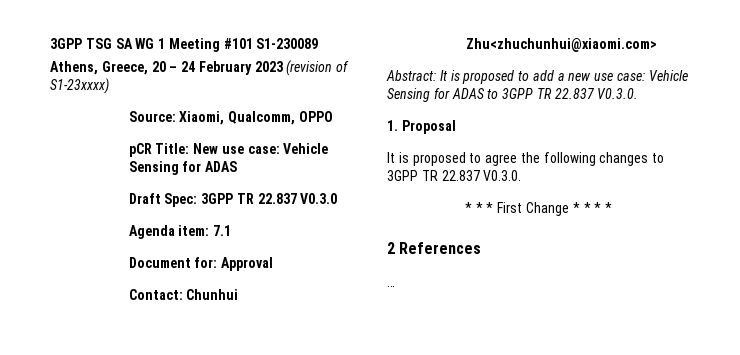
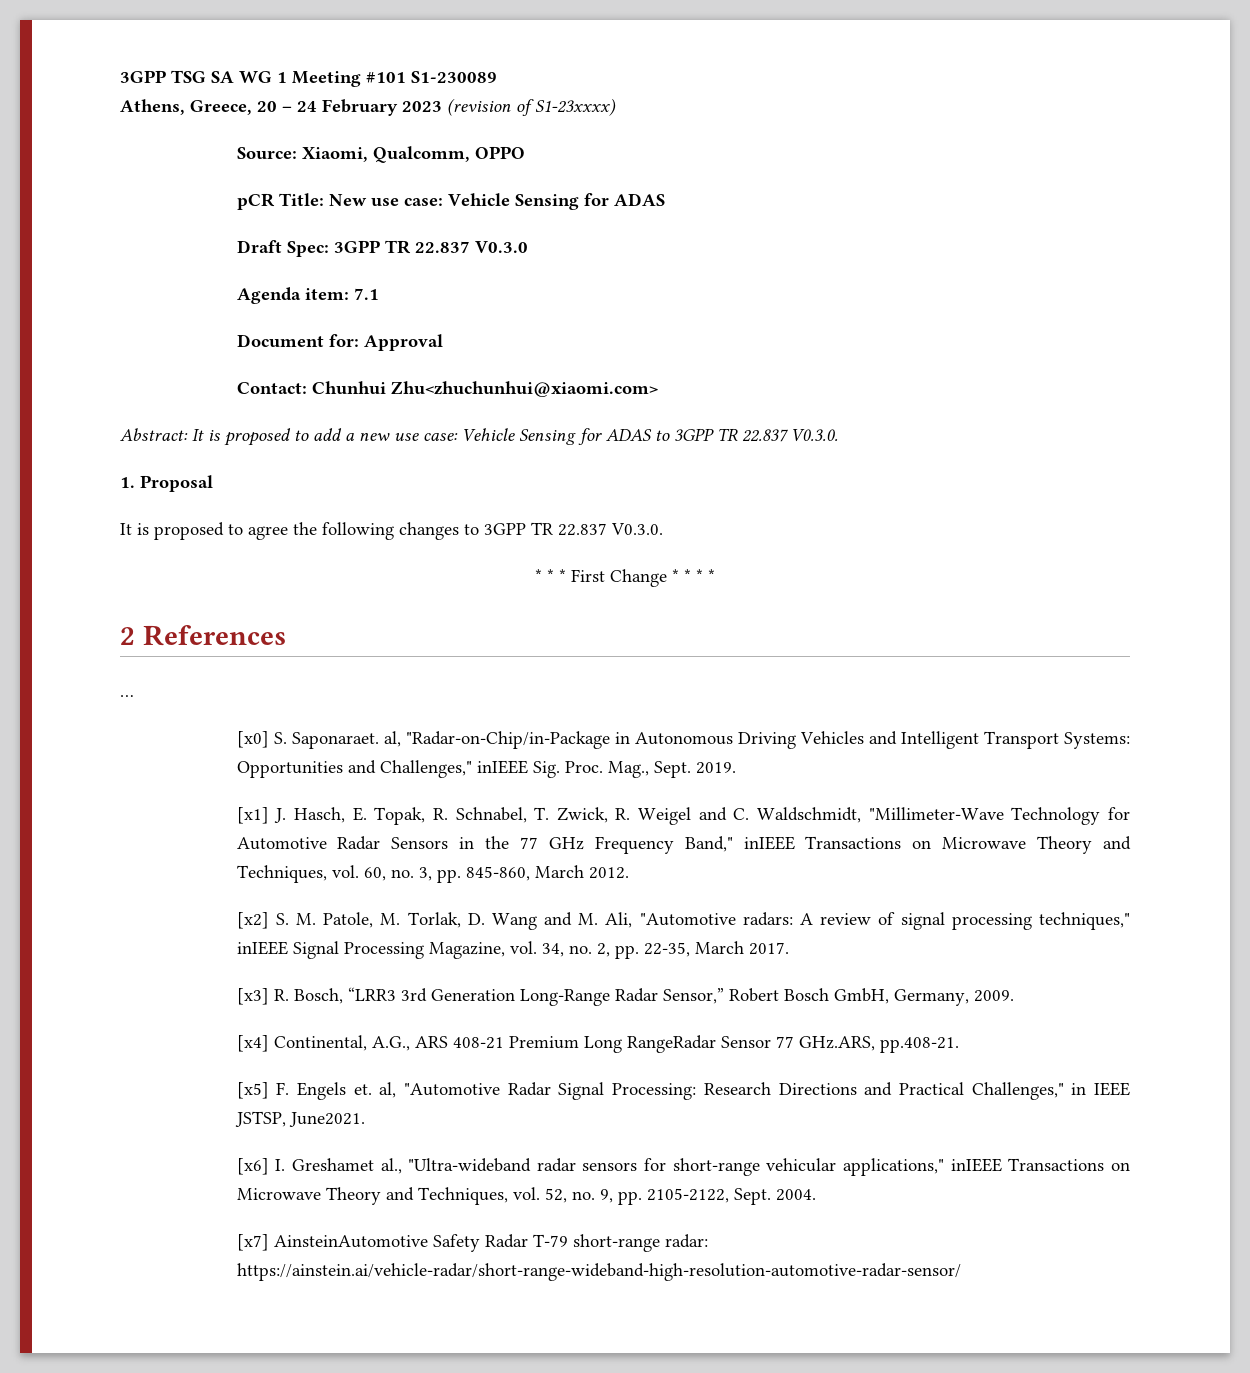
(395, 286) none -> [236,731,1131,749] [236,760,736,778] [236,807,1130,825] [236,836,1131,854] [236,865,629,883] [236,912,1131,930] [236,941,789,959] [236,987,1014,1006] [236,1035,959,1053] [236,1082,1130,1100] [234,1111,365,1127] [236,1158,1130,1176] [236,1187,816,1205] [236,1234,708,1252] [236,1263,961,1281] // [x0] S. Saponaraet. al, "Radar-on-Chip/in-Package in Autonomous Driving Vehicles and Intelligent Transport Systems: Opportunities and Challenges," inIEEE Sig. Proc. Mag., Sept. 2019. // [x1] J. Hasch, E. Topak, R. Schnabel, T. Zwick, R. Weigel and C. Waldschmidt, "Millimeter-Wave Technology for Automotive Radar Sensors in the 77 GHz Frequency Band," inIEEE Transactions on Microwave Theory and Techniques, vol. 60, no. 3, pp. 845-860, March 2012. // [x2] S. M. Patole, M. Torlak, D. Wang and M. Ali, "Automotive radars: A review of signal processing techniques," inIEEE Signal Processing Magazine, vol. 34, no. 2, pp. 22-35, March 2017. // [x3] R. Bosch, “LRR3 3rd Generation Long-Range Radar Sensor,” Robert Bosch GmbH, Germany, 2009. // [x4] Continental, A.G., ARS 408-21 Premium Long RangeRadar Sensor 77 GHz.ARS, pp.408-21. // [x5] F. Engels et. al, "Automotive Radar Signal Processing: Research Directions and Practical Challenges," in IEEE JSTSP, June2021. // [x6] I. Greshamet al., "Ultra-wideband radar sensors for short-range vehicular applications," inIEEE Transactions on Microwave Theory and Techniques, vol. 52, no. 9, pp. 2105-2122, Sept. 2004. // [x7] AinsteinAutomotive Safety Radar T-79 short-range radar: https://ainstein.ai/vehicle-radar/short-range-wideband-high-resolution-automotive-radar-sensor/

